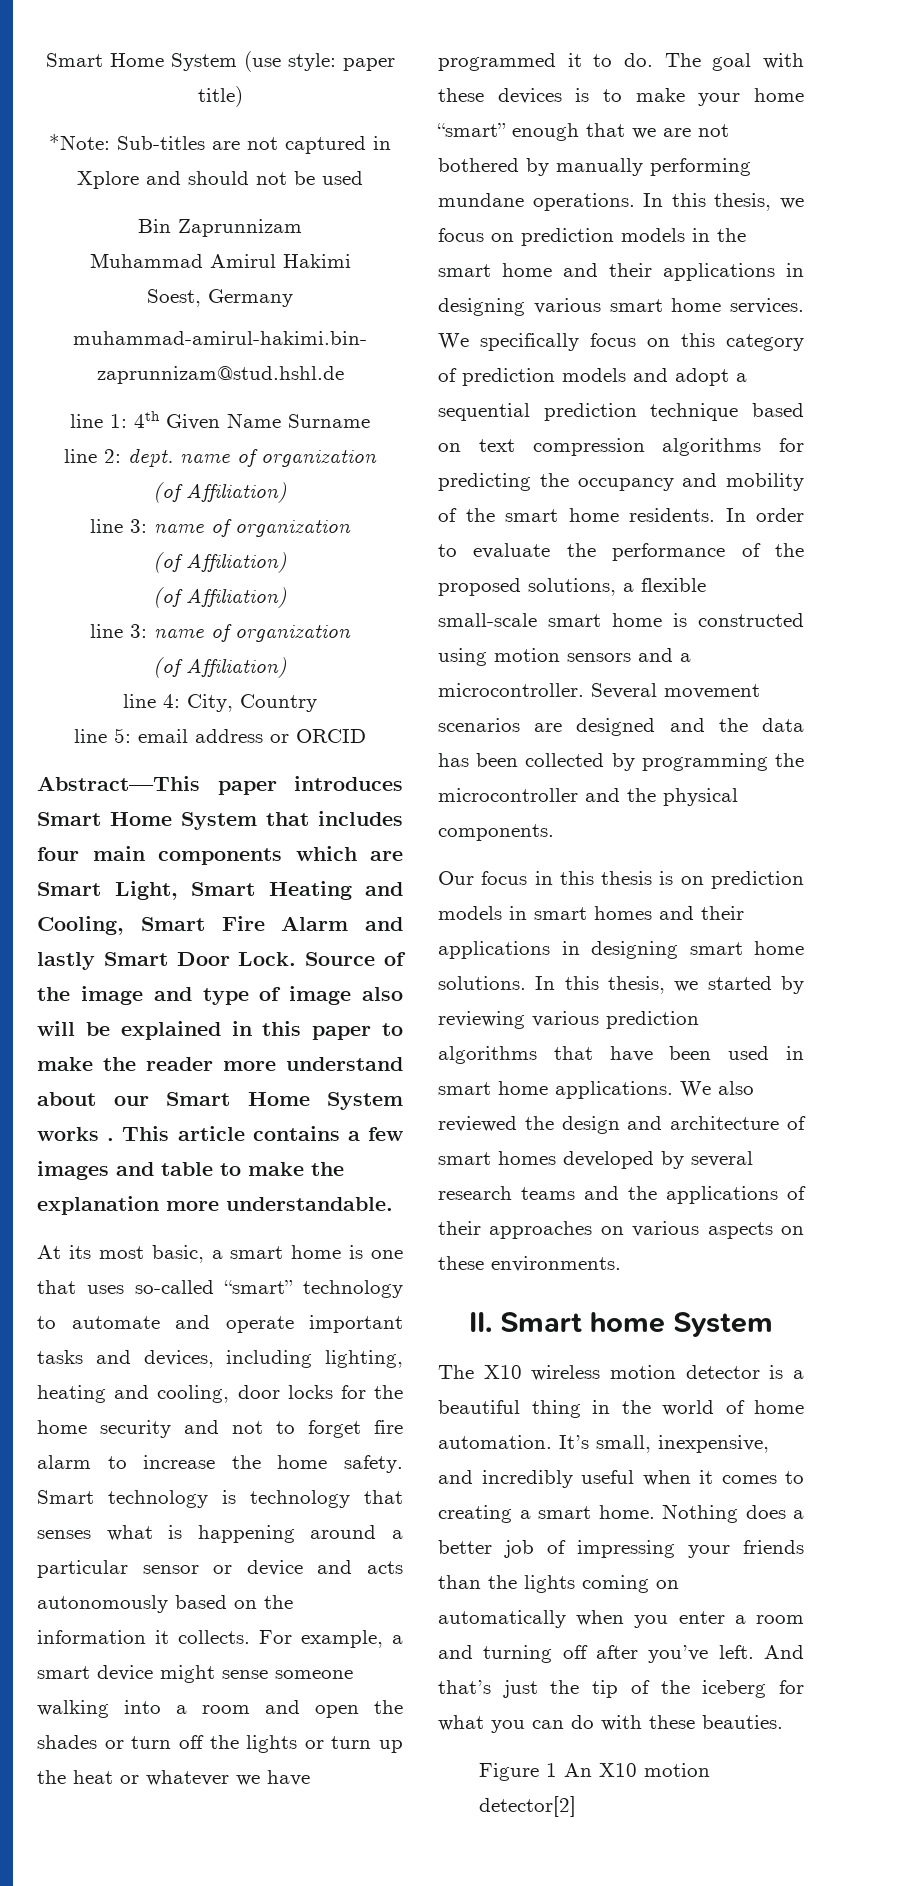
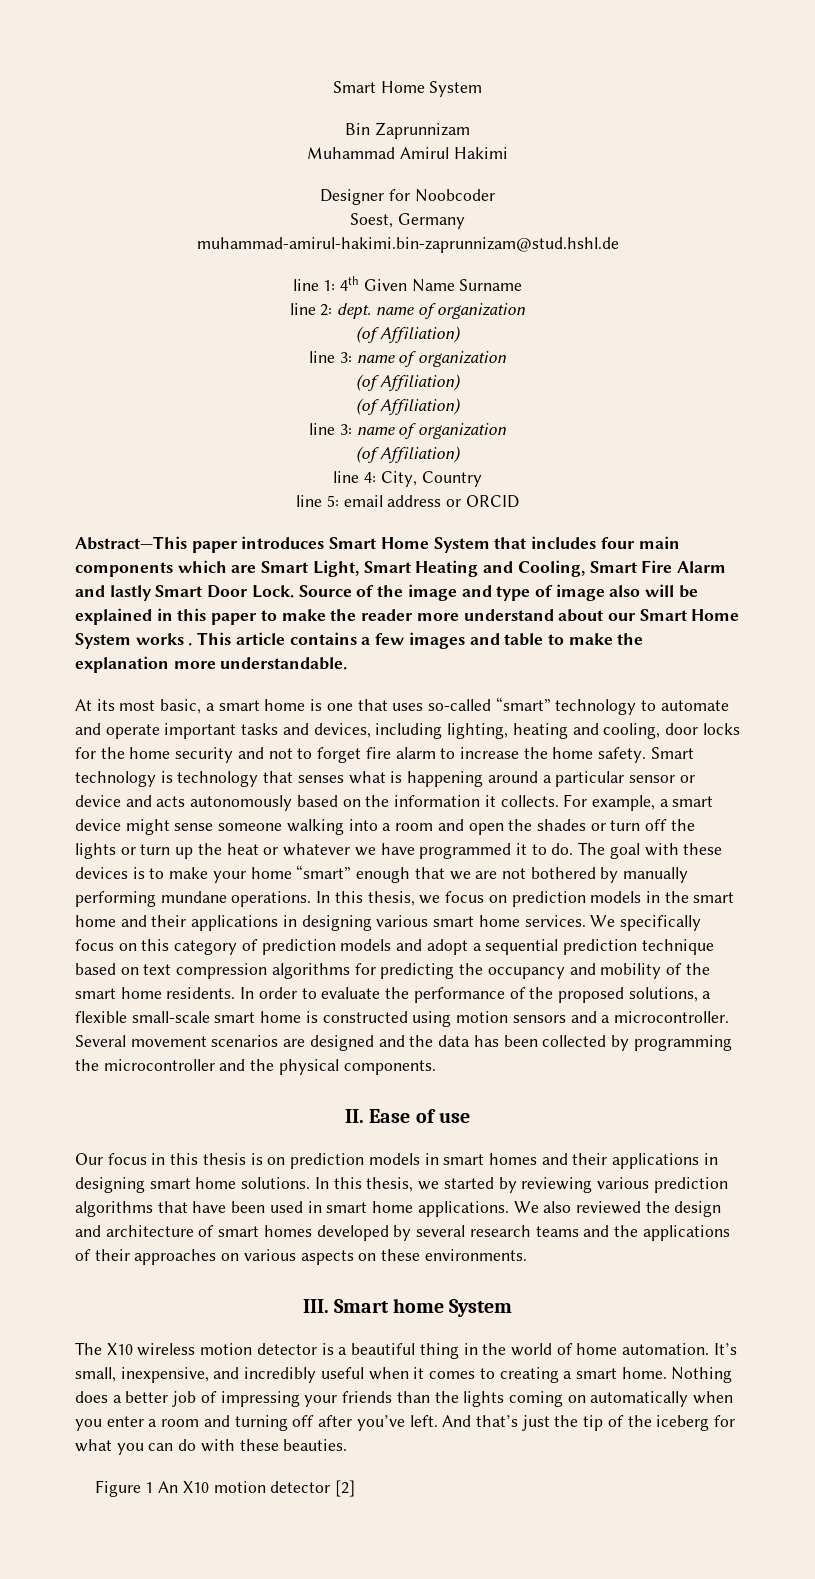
[45,51,395,72] [197,86,243,107] [49,134,391,154] [77,171,363,189] Smart Home System (use style: paper title) // *Note: Sub-titles are not captured in Xplore and should not be used -> [332,81,483,97] Smart Home System
(351, 261) none -> [320,189,495,205] // Designer for Noobcoder
(554, 832) none -> [345,1109,470,1123] // II. Ease of use
[469,1312,492,1332] II. -> [302,1299,329,1313] III.
[478,1796,576,1817] detector[2] -> [270,1480,356,1497] detector [2]

